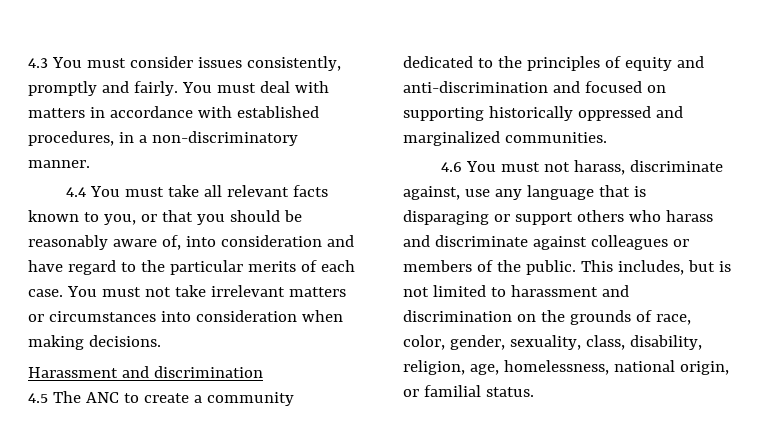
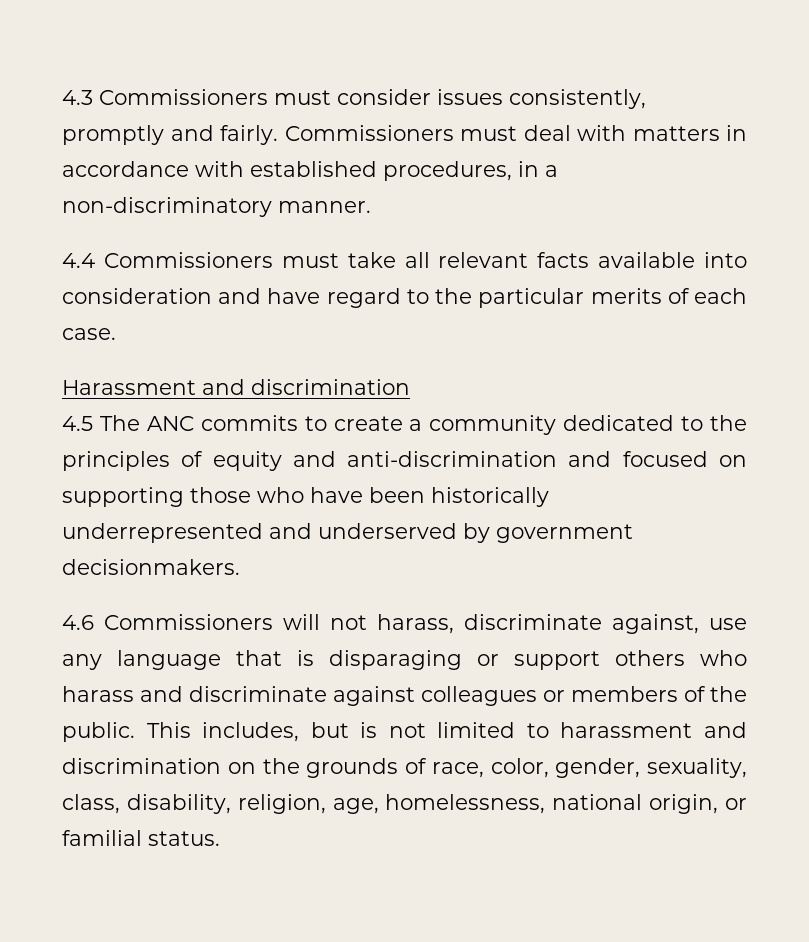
[51,57,82,68] You -> [99,89,268,105] Commissioners
[181,82,212,93] You -> [284,125,454,141] Commissioners
[89,186,120,197] You -> [103,252,273,268] Commissioners
[28,210,302,225] [28,235,181,250] known to you, or that you should be reasonably aware of, -> [598,252,696,268] available
[66,285,346,297] [28,310,343,322] [28,335,161,350] You must not take irrelevant matters or circumstances into consideration when making decisions. -> (116, 334) none
(119, 397) none -> [200,415,298,431] commits
[488,106,683,121] [403,131,607,146] historically oppressed and marginalized communities. -> [190,487,549,507] [62,523,633,543] [62,559,240,575] those who have been historically underrepresented and underserved by government decisionmakers.
[465,161,540,172] You must -> [104,614,320,630] Commissioners will

